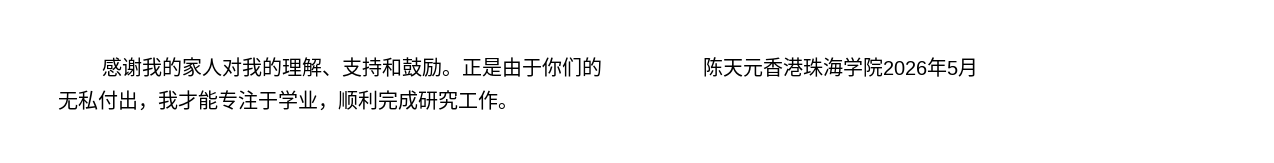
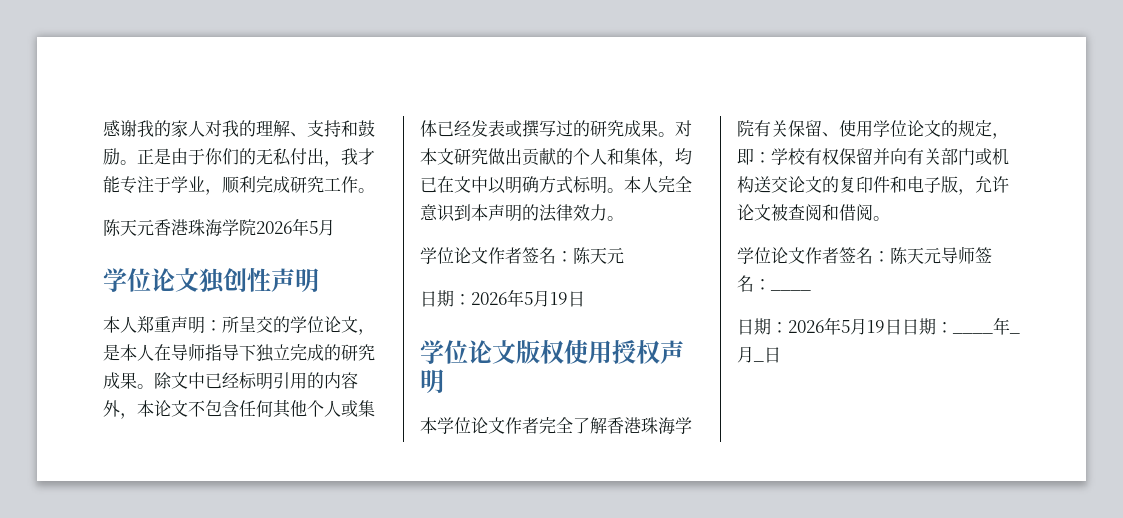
(979, 67) none -> [103,268,319,294] [103,316,375,335] [103,343,375,362] [103,372,358,390] [103,399,375,419] [420,120,692,138] [420,148,692,167] [420,176,692,194] [420,204,624,222] [420,247,624,264] [420,289,585,307] [420,339,684,364] [420,369,444,393] [420,417,692,435] [737,120,1009,139] [737,148,1009,165] [737,176,1009,195] [737,204,890,221] [737,246,992,264] [737,275,771,292] [770,290,811,291] [737,317,953,335] [952,317,1020,335] [737,346,781,363] // 学位论文独创性声明 // 本人郑重声明：所呈交的学位论文，是本人在导师指导下独立完成的研究成果。除文中已经标明引用的内容外，本论文不包含任何其他个人或集体已经发表或撰写过的研究成果。对本文研究做出贡献的个人和集体，均已在文中以明确方式标明。本人完全意识到本声明的法律效力。 // 学位论文作者签名：陈天元 // 日期：2026年5月19日 // 学位论文版权使用授权声明 // 本学位论文作者完全了解香港珠海学院有关保留、使用学位论文的规定，即：学校有权保留并向有关部门或机构送交论文的复印件和电子版，允许论文被查阅和借阅。 // 学位论文作者签名：陈天元导师签名：____ // 日期：2026年5月19日日期：____年_月_日

